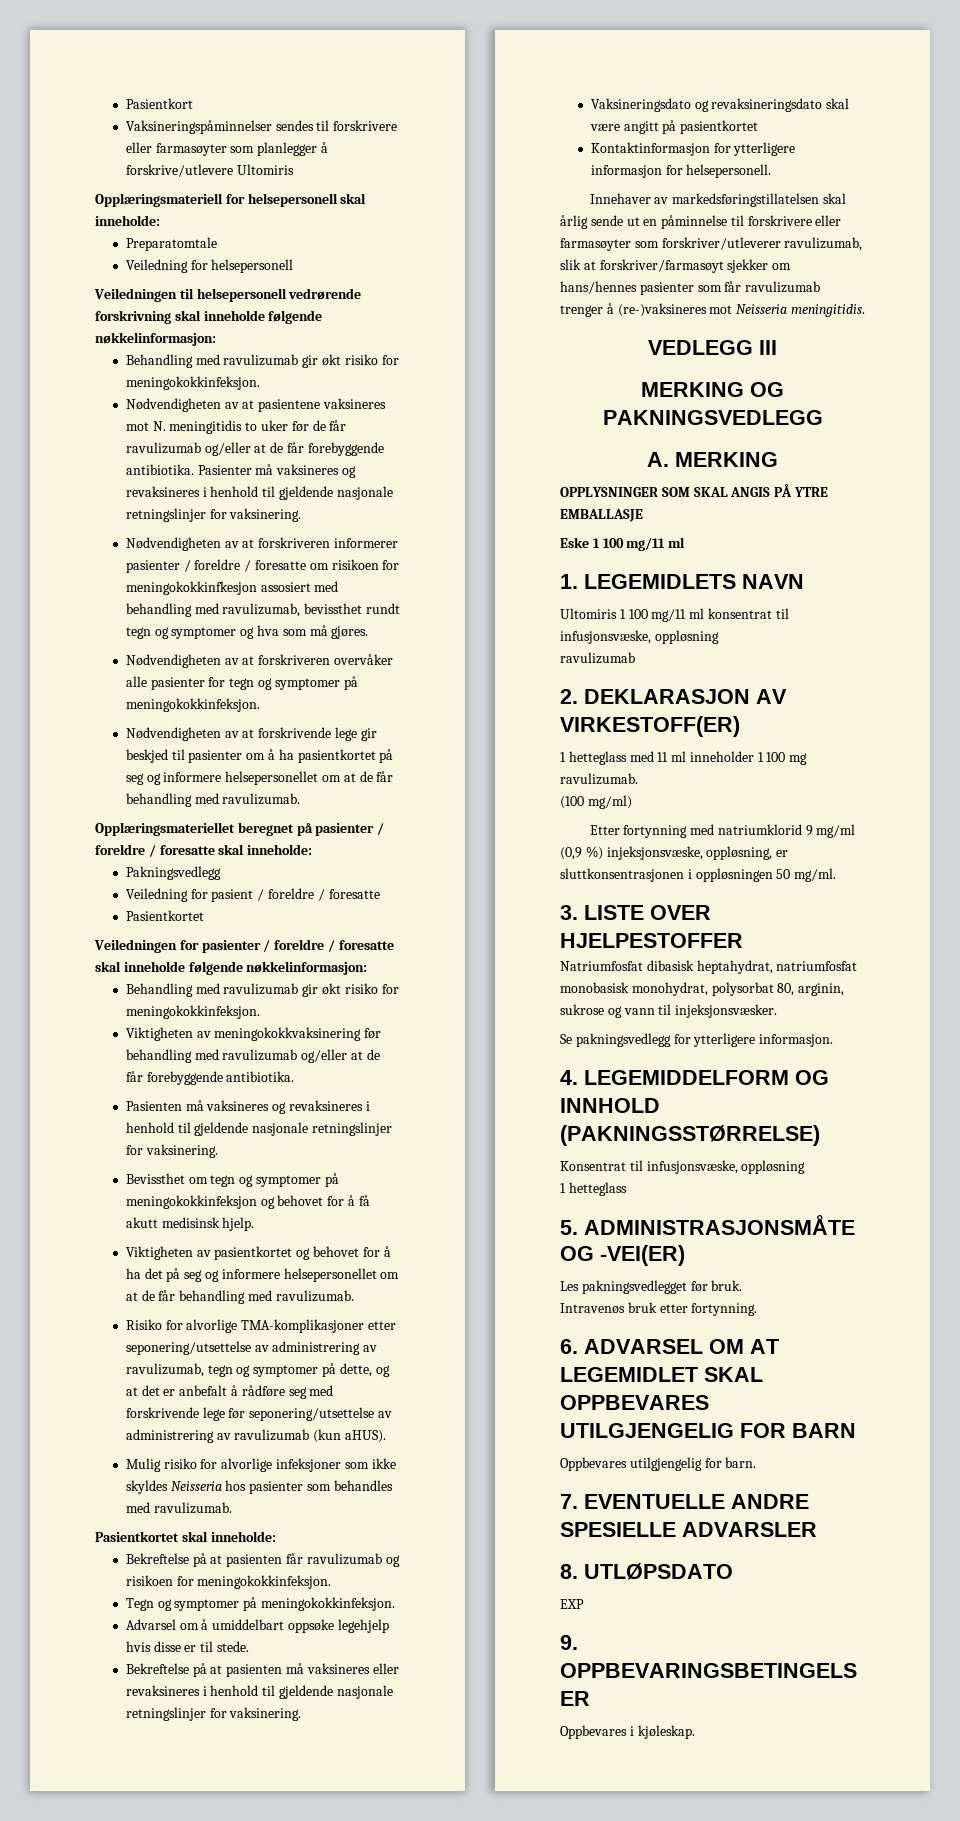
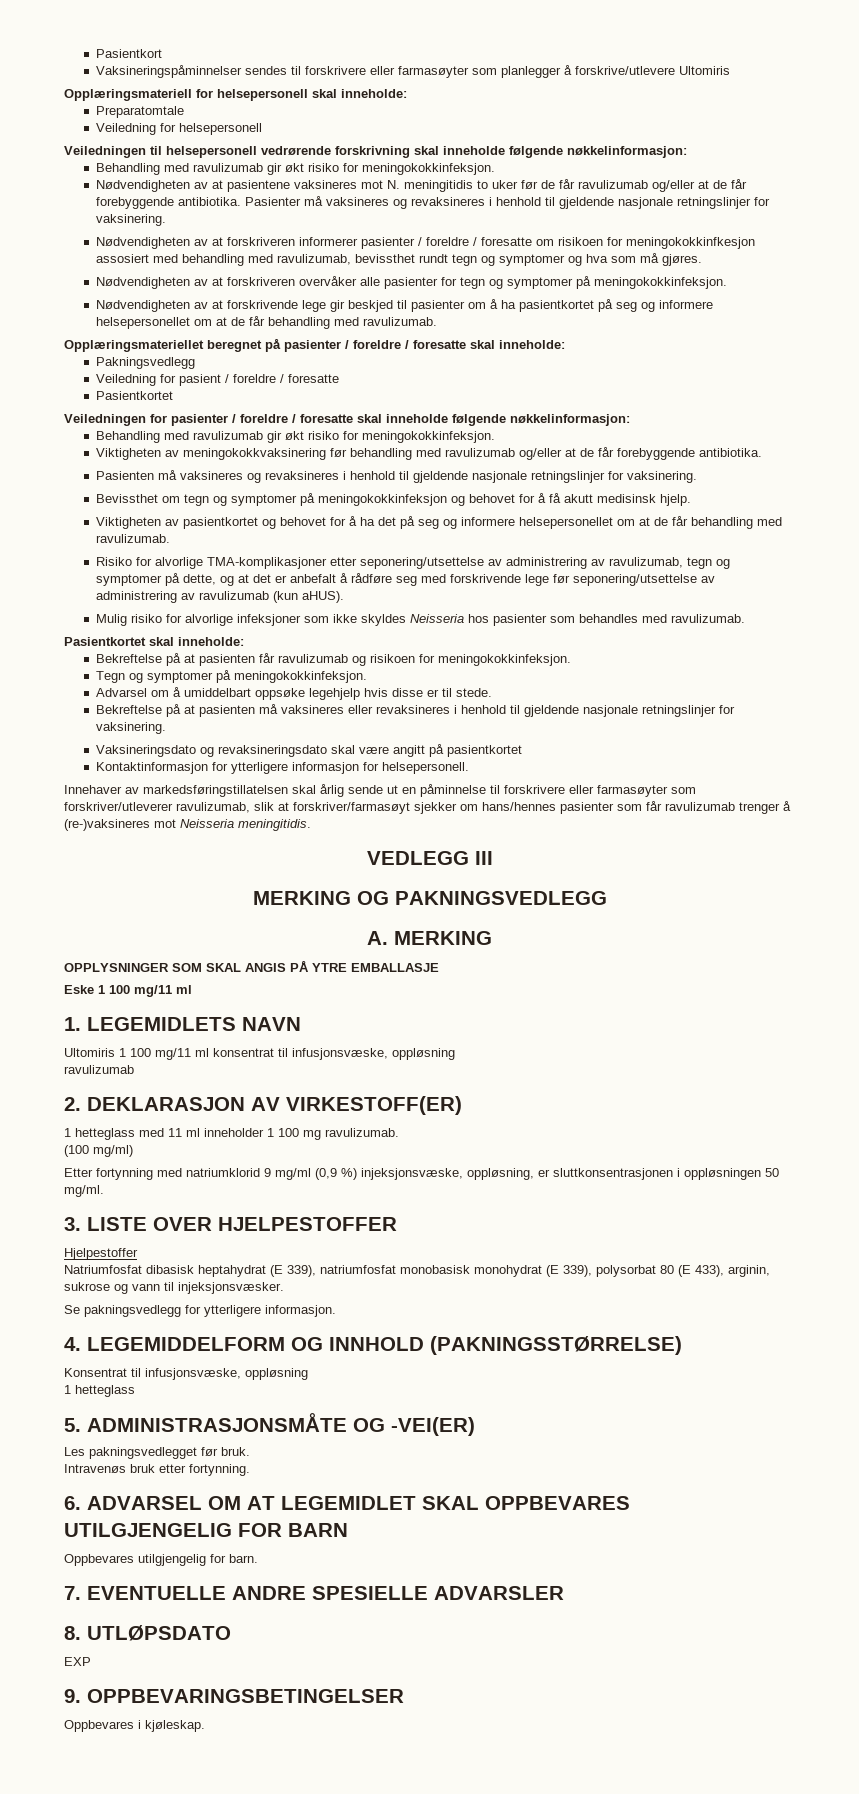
(743, 940) none -> [64,1248,138,1260] // Hjelpestoffer
[696,960,858,974] [560,982,795,996] heptahydrat, natriumfosfat monobasisk monohydrat, polysorbat 80, -> [198,1265,724,1277] heptahydrat (E 339), natriumfosfat monobasisk monohydrat (E 339), polysorbat 80 (E 433),

